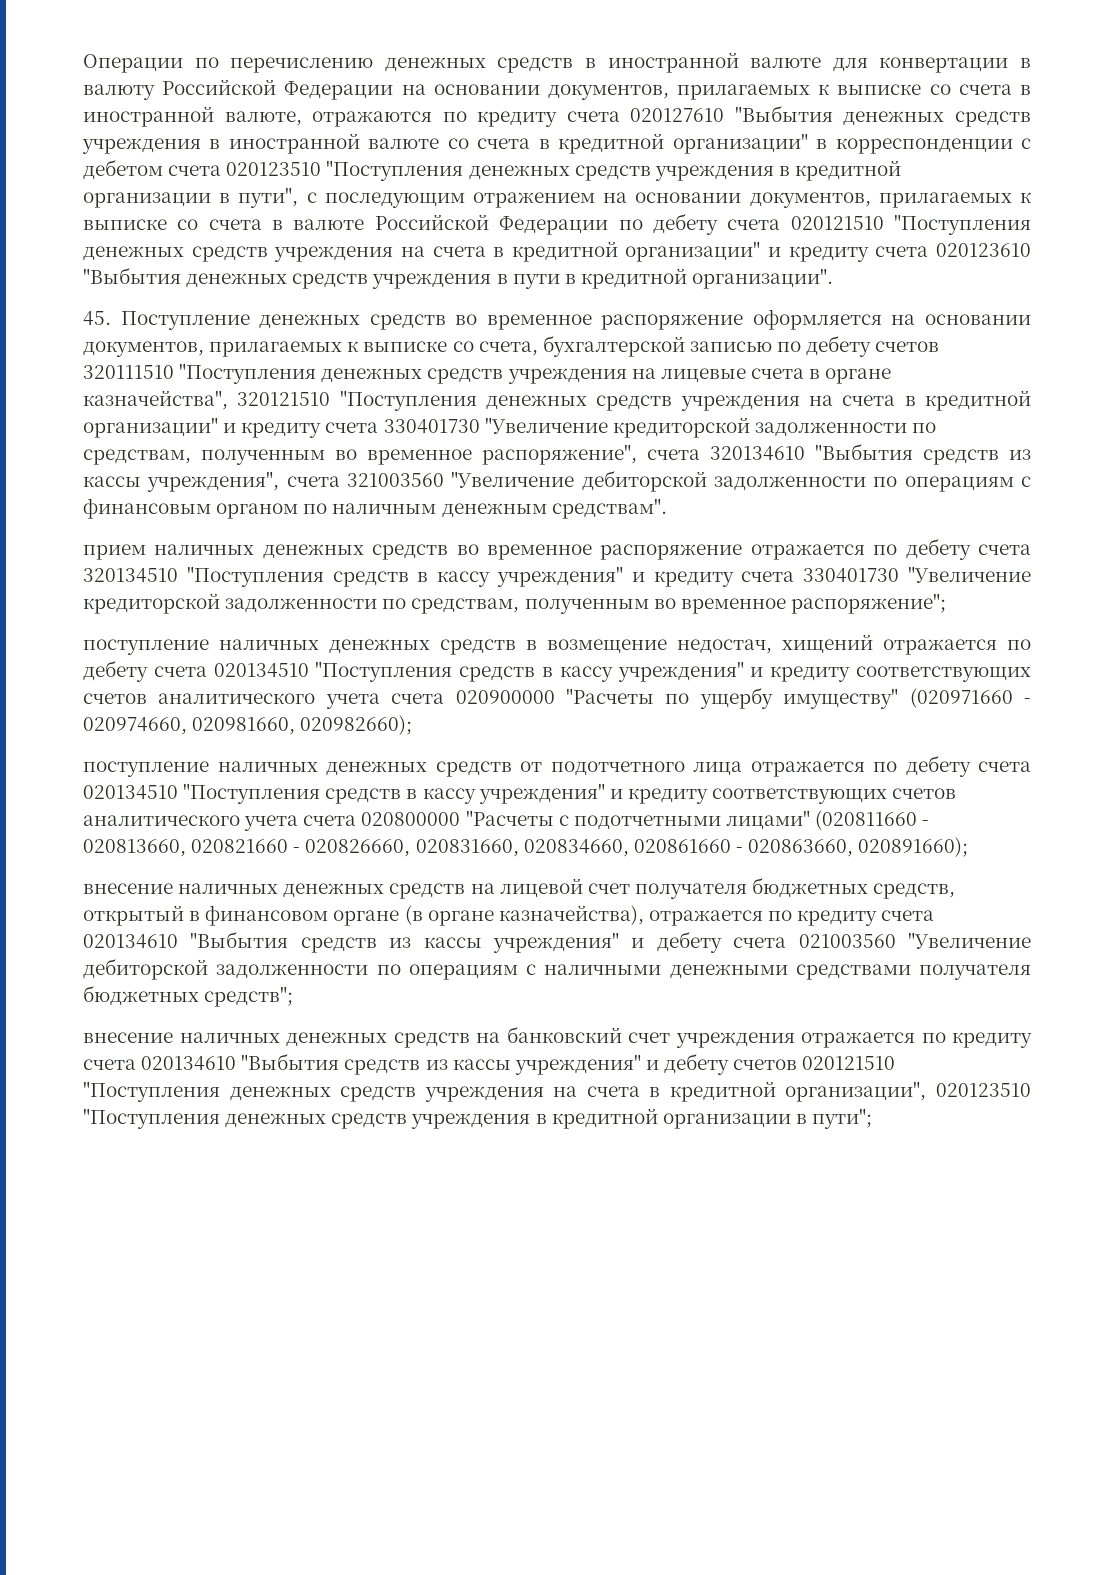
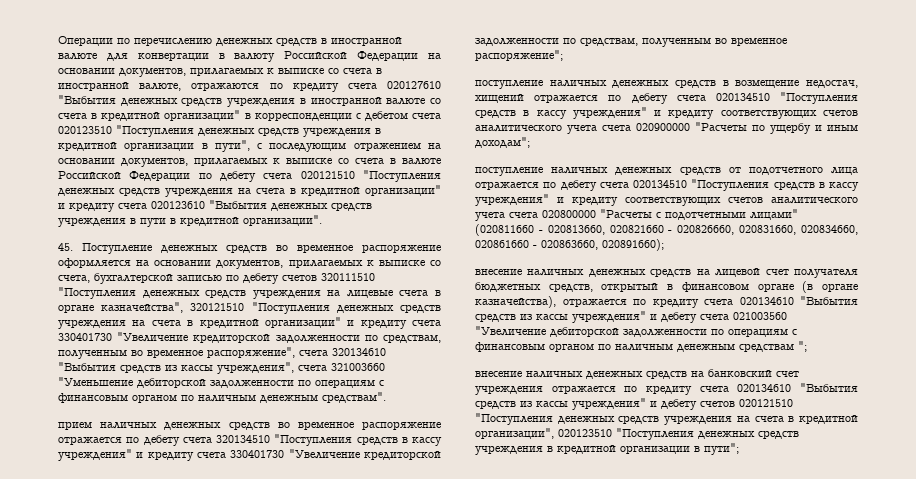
[347,471,575,488] 321003560 "Увеличение -> [331,363,385,371] [58,377,133,386] 321003660 "Уменьшение
[783,688,1031,709] [83,715,413,735] имуществу" (020971660 - 020974660, 020981660, 020982660); -> [815,124,858,131] [475,137,530,148] и иным доходам";
[544,964,1031,980] [83,985,294,1007] наличными денежными средствами получателя бюджетных средств"; -> [475,341,807,352] финансовым органом по наличным денежным средствам ";

